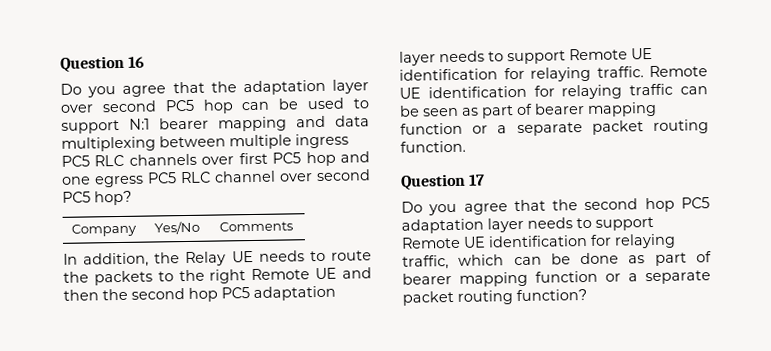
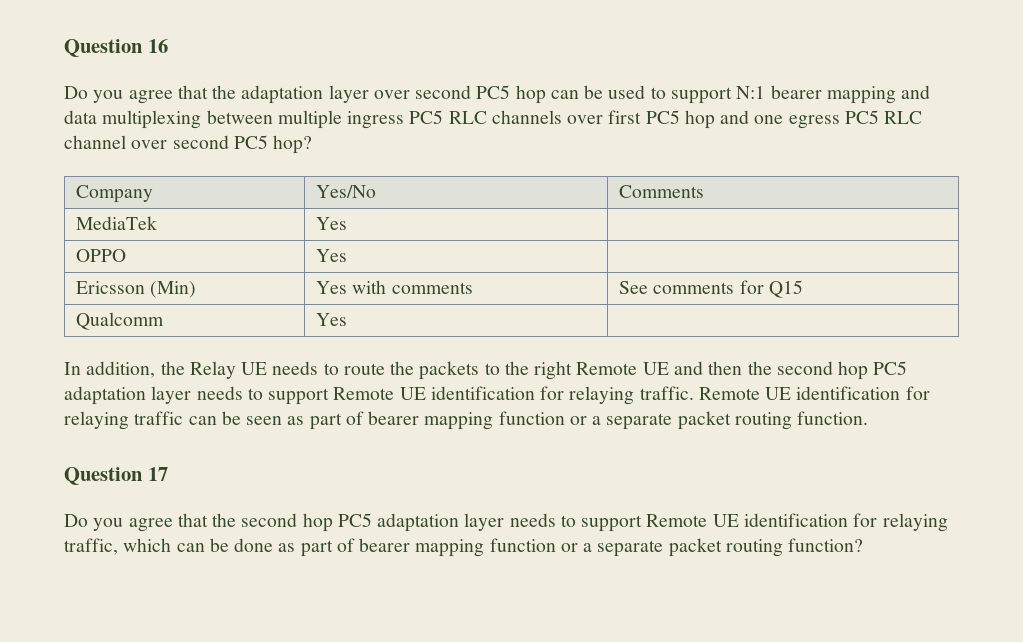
(294, 226) none -> [76,216,158,230] [316,217,348,230] [76,249,127,262] [316,249,348,262] [76,281,197,298] [316,280,473,294] [619,280,803,298] [76,312,165,330] [316,313,348,326] // MediaTek | Yes | // OPPO | Yes | // Ericsson (Min) | Yes with comments | See comments for Q15 // Qualcomm | Yes |

